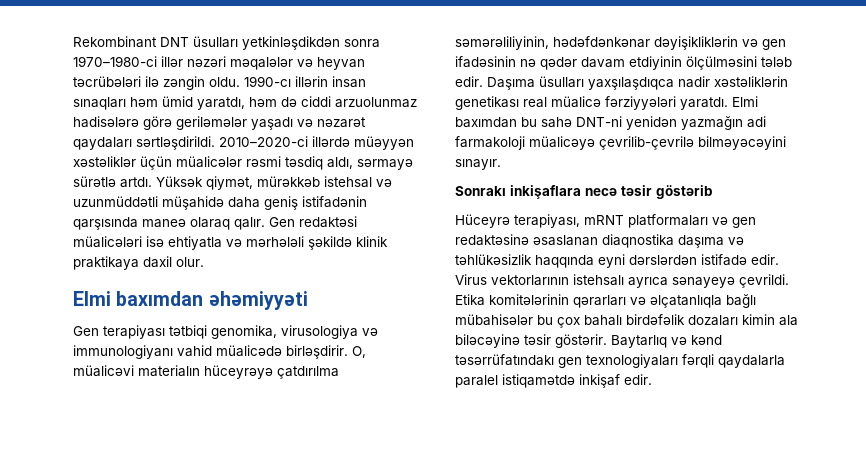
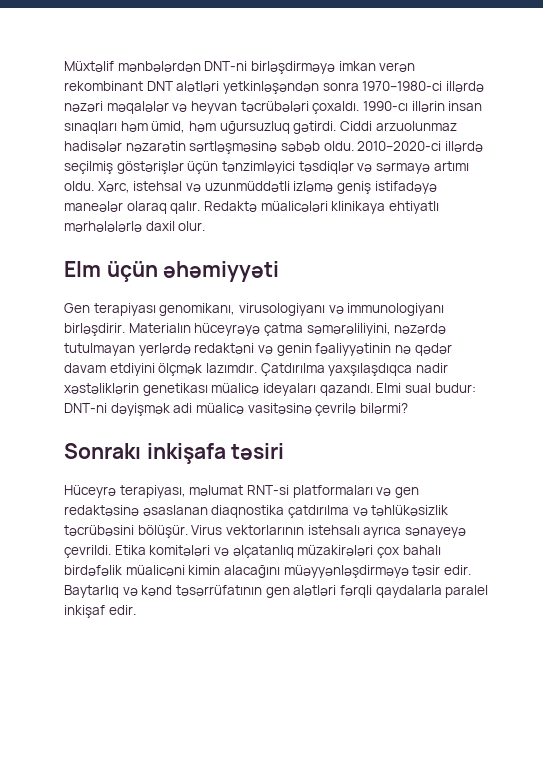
[73,36,340,50] Rekombinant DNT üsulları yetkinləşdikdən -> [64,61,416,74] [64,81,319,94] Müxtəlif mənbələrdən DNT-ni birləşdirməyə imkan verən rekombinant DNT alətləri yetkinləşəndən
[161,56,183,67] illər -> [445,81,484,92] illərdə
[145,76,240,90] ilə zəngin oldu. -> [312,101,360,114] çoxaldı.
[162,96,417,110] [73,116,366,130] [73,136,414,150] [73,156,413,170] [73,176,392,190] [73,196,367,210] [73,216,357,230] [73,236,388,250] [73,256,139,270] ümid yaratdı, həm də ciddi arzuolunmaz hadisələrə görə geriləmələr yaşadı və nəzarət qaydaları sərtləşdirildi. 2010–2020-ci illərdə müəyyən xəstəliklər üçün müalicələr rəsmi təsdiq aldı, sərmayə sürətlə artdı. Yüksək qiymət, mürəkkəb istehsal və uzunmüddətli müşahidə daha geniş istifadənin qarşısında maneə olaraq qalır. Gen redaktəsi müalicələri isə ehtiyatla və mərhələli şəkildə klinik praktikaya -> [151,121,457,134] [64,141,483,154] [64,161,469,174] [64,181,437,194] [64,201,439,214] [64,221,142,232] ümid, həm uğursuzluq gətirdi. Ciddi arzuolunmaz hadisələr nəzarətin sərtləşməsinə səbəb oldu. 2010–2020-ci illərdə seçilmiş göstərişlər üçün tənzimləyici təsdiqlər və sərmayə artımı oldu. Xərc, istehsal və uzunmüddətli izləmə geniş istifadəyə maneələr olaraq qalır. Redaktə müalicələri klinikaya ehtiyatlı mərhələlərlə
[73,291,204,306] Elmi baxımdan -> [64,261,158,282] Elm üçün
[169,325,378,339] [73,345,366,359] [73,365,339,379] [455,36,786,50] [455,56,792,70] [455,76,788,90] [455,96,758,110] [455,116,766,130] [455,136,786,150] [455,159,501,170] [455,185,713,199] tətbiqi genomika, virusologiya və immunologiyanı vahid müalicədə birləşdirir. O, müalicəvi materialın hüceyrəyə çatdırılma səmərəliliyinin, hədəfdənkənar dəyişikliklərin və gen ifadəsinin nə qədər davam etdiyinin ölçülməsini tələb edir. Daşıma üsulları yaxşılaşdıqca nadir xəstəliklərin genetikası real müalicə fərziyyələri yaratdı. Elmi baxımdan bu sahə DNT-ni yenidən yazmağın adi farmakoloji müalicəyə çevrilib-çevrilə bilməyəcəyini sınayır. // Sonrakı inkişaflara necə təsir göstərib -> [159,303,445,316] [64,323,447,336] [64,343,452,356] [64,363,448,376] [64,383,476,396] [64,403,408,416] [64,443,285,464] genomikanı, virusologiyanı və immunologiyanı birləşdirir. Materialın hüceyrəyə çatma səmərəliliyini, nəzərdə tutulmayan yerlərdə redaktəni və genin fəaliyyətinin nə qədər davam etdiyini ölçmək lazımdır. Çatdırılma yaxşılaşdıqca nadir xəstəliklərin genetikası müalicə ideyaları qazandı. Elmi sual budur: DNT-ni dəyişmək adi müalicə vasitəsinə çevrilə bilərmi? // Sonrakı inkişafa təsiri
[584,215,624,225] mRNT -> [189,485,289,496] məlumat RNT-si
[678,235,724,248] daşıma -> [287,505,349,518] çatdırılma
[535,254,779,268] haqqında eyni dərslərdən istifadə edir. -> [64,525,188,538] təcrübəsini bölüşür.
[489,294,756,308] [455,314,798,328] [455,334,722,348] [455,354,678,368] komitələrinin qərarları və əlçatanlıqla bağlı mübahisələr bu çox bahalı birdəfəlik dozaları kimin ala biləcəyinə təsir göstərir. Baytarlıq və kənd təsərrüfatındakı gen texnologiyaları -> [149,545,441,558] [64,565,471,578] [64,585,337,598] komitələri və əlçatanlıq müzakirələri çox bahalı birdəfəlik müalicəni kimin alacağını müəyyənləşdirməyə təsir edir. Baytarlıq və kənd təsərrüfatının gen alətləri
[502,374,575,388] istiqamətdə -> (489, 591) none

